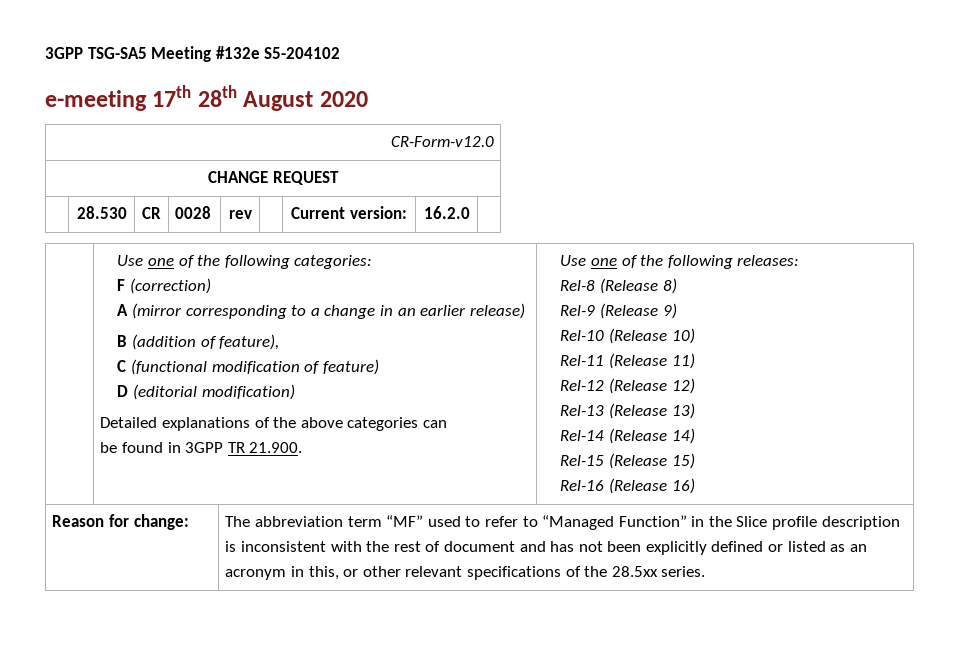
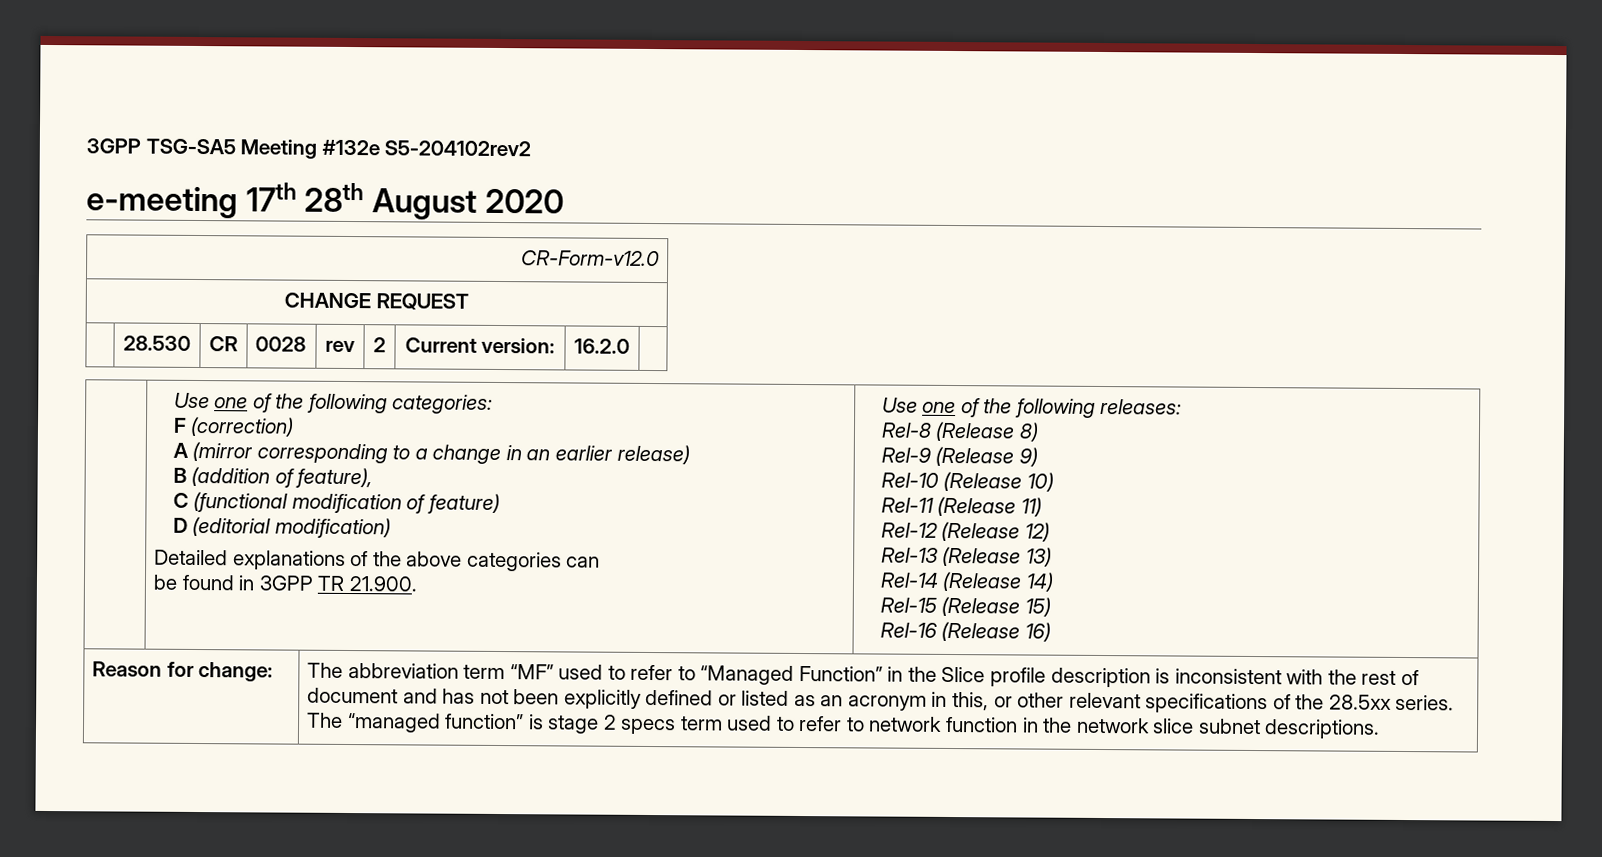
[264,47,341,59] S5-204102 -> [384,140,532,157] S5-204102rev2
(252, 214) none -> [373,337,386,353] 2
(706, 571) none -> [307,712,1381,739] The “managed function” is stage 2 specs term used to refer to network function in the network slice subnet descriptions.

